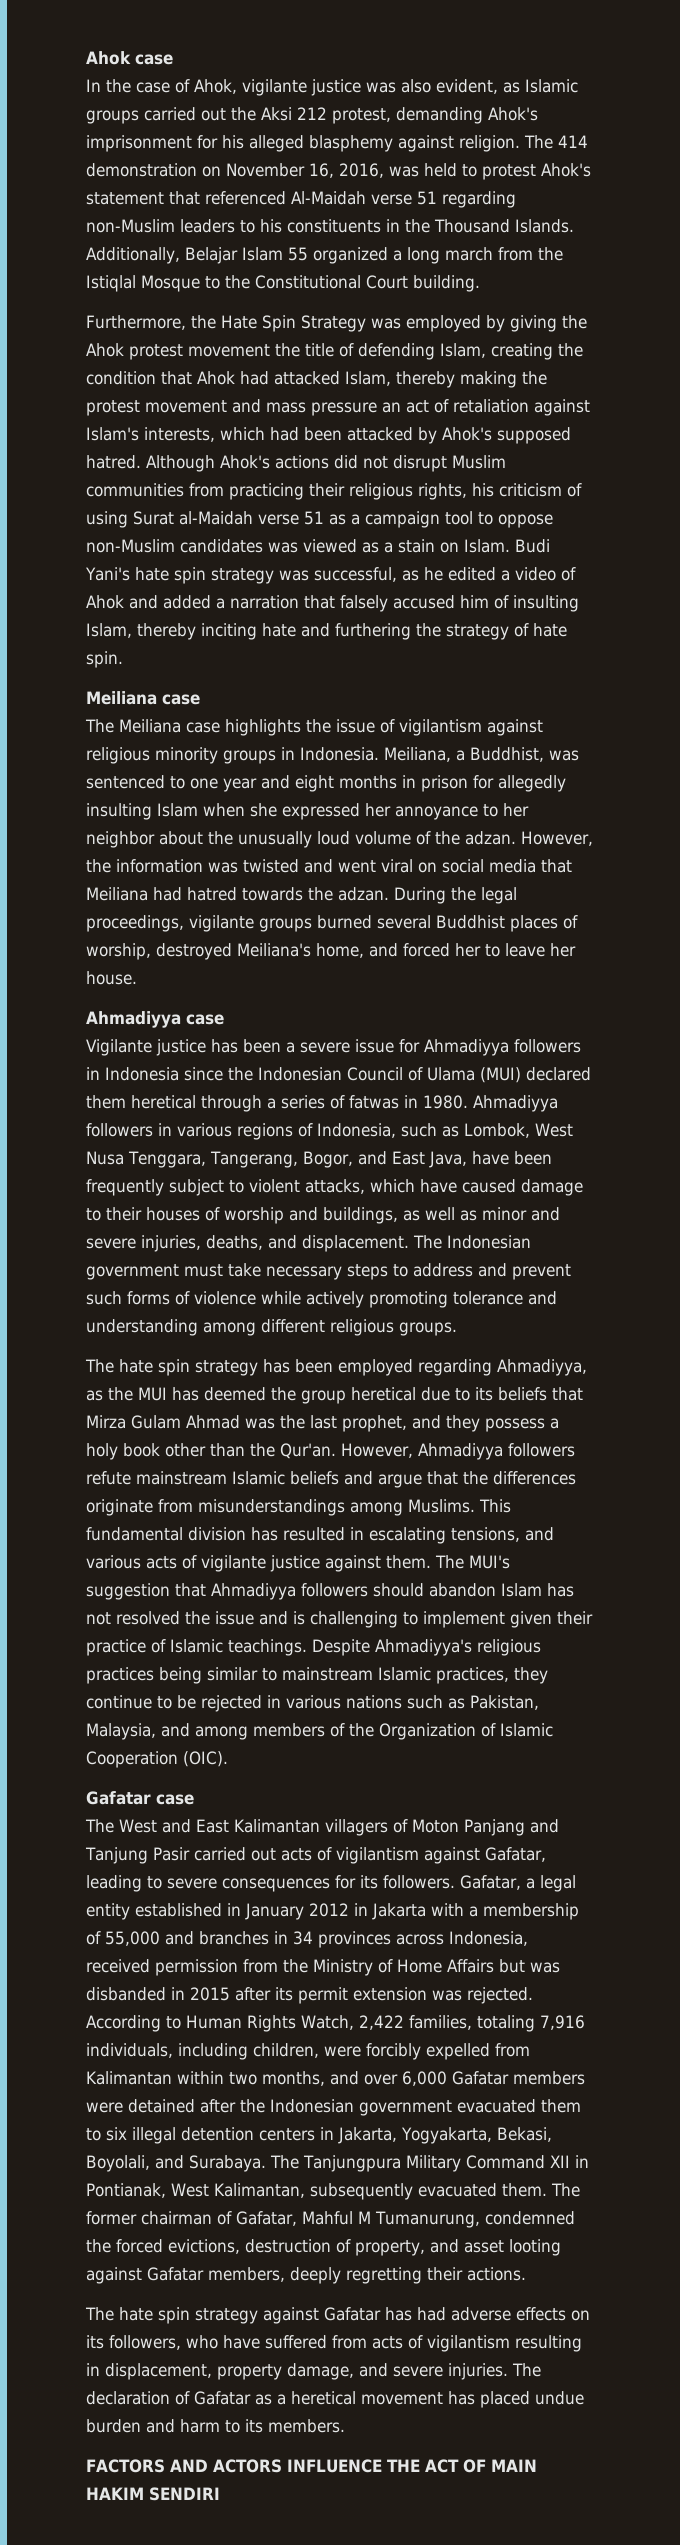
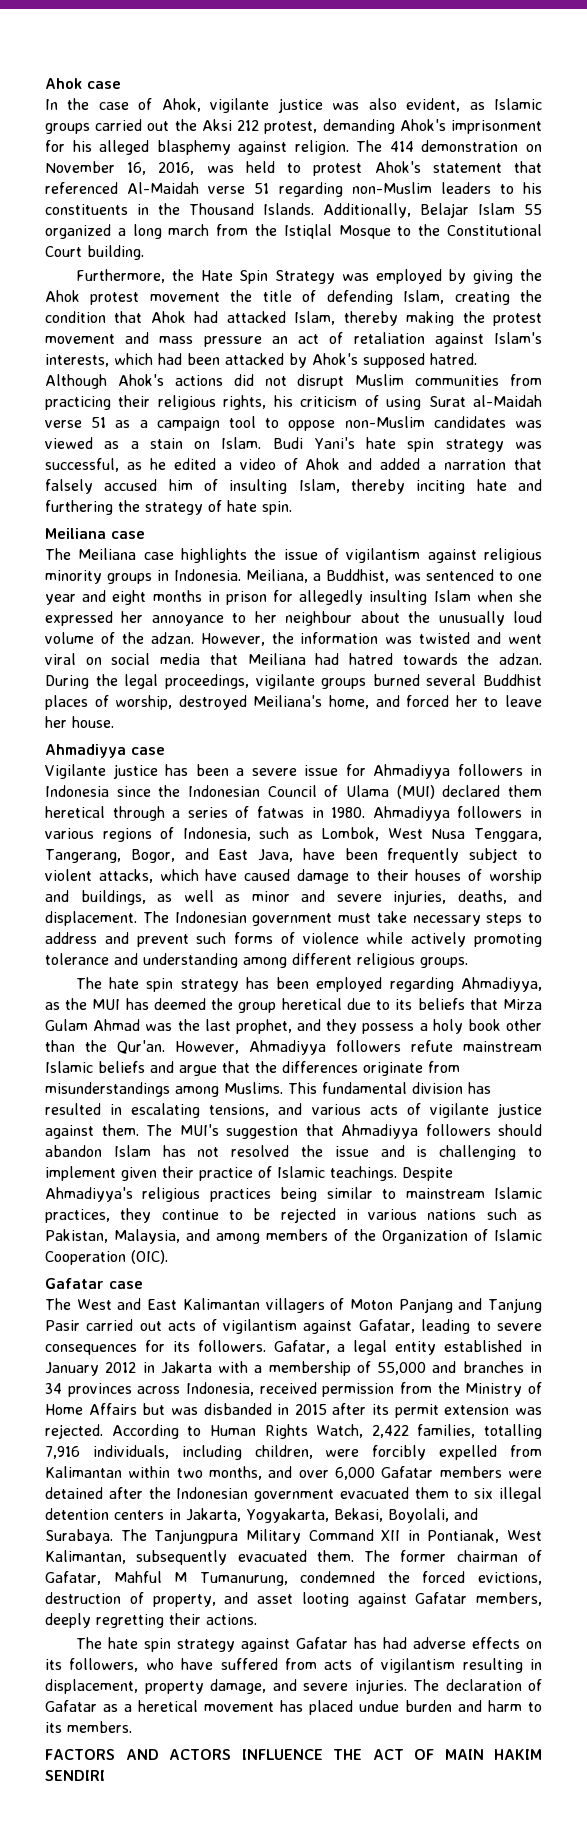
[86,831,155,848] neighbor -> [285,611,353,626] neighbour
[476,2015,535,2032] totaling -> [484,1424,542,1439] totalling

